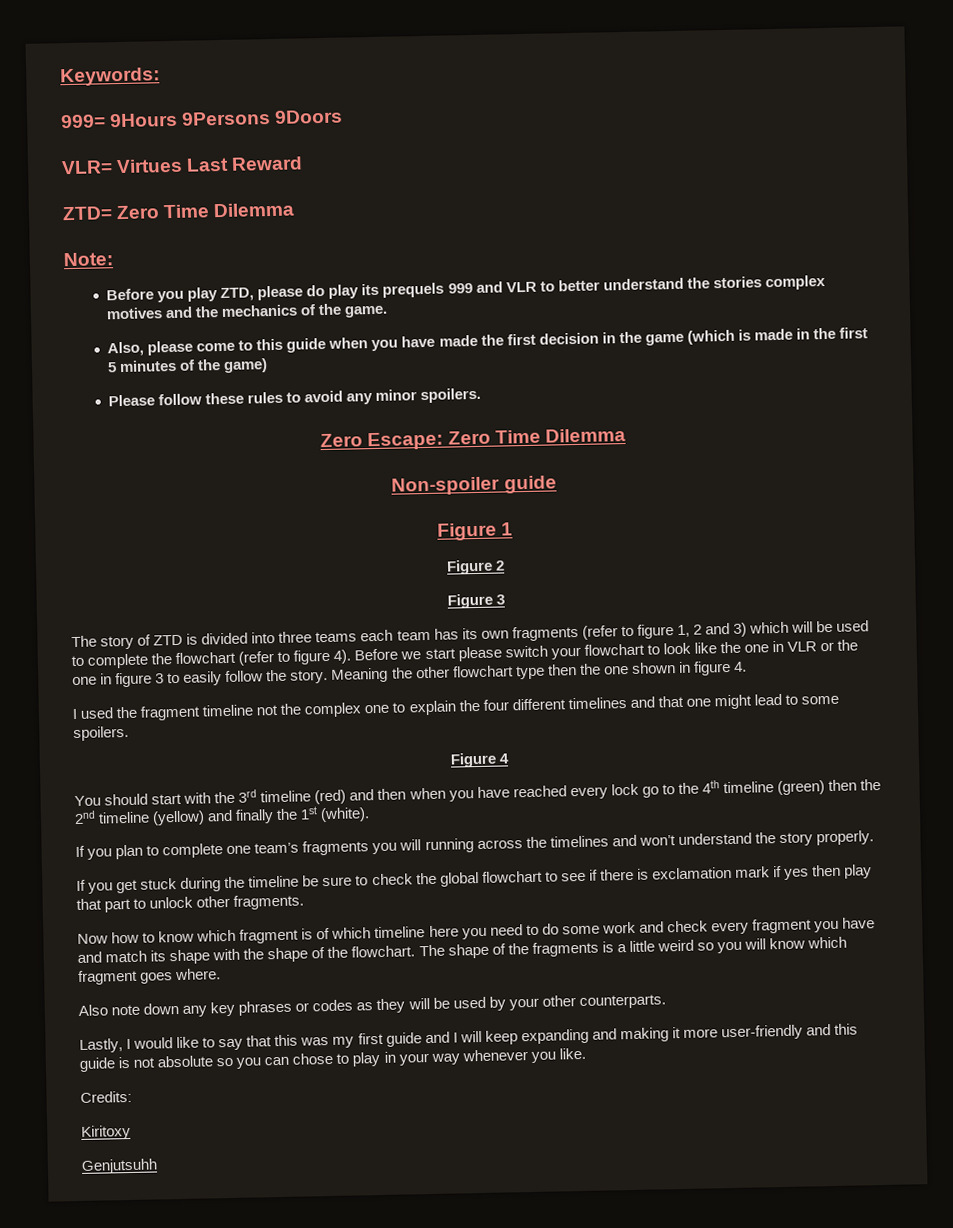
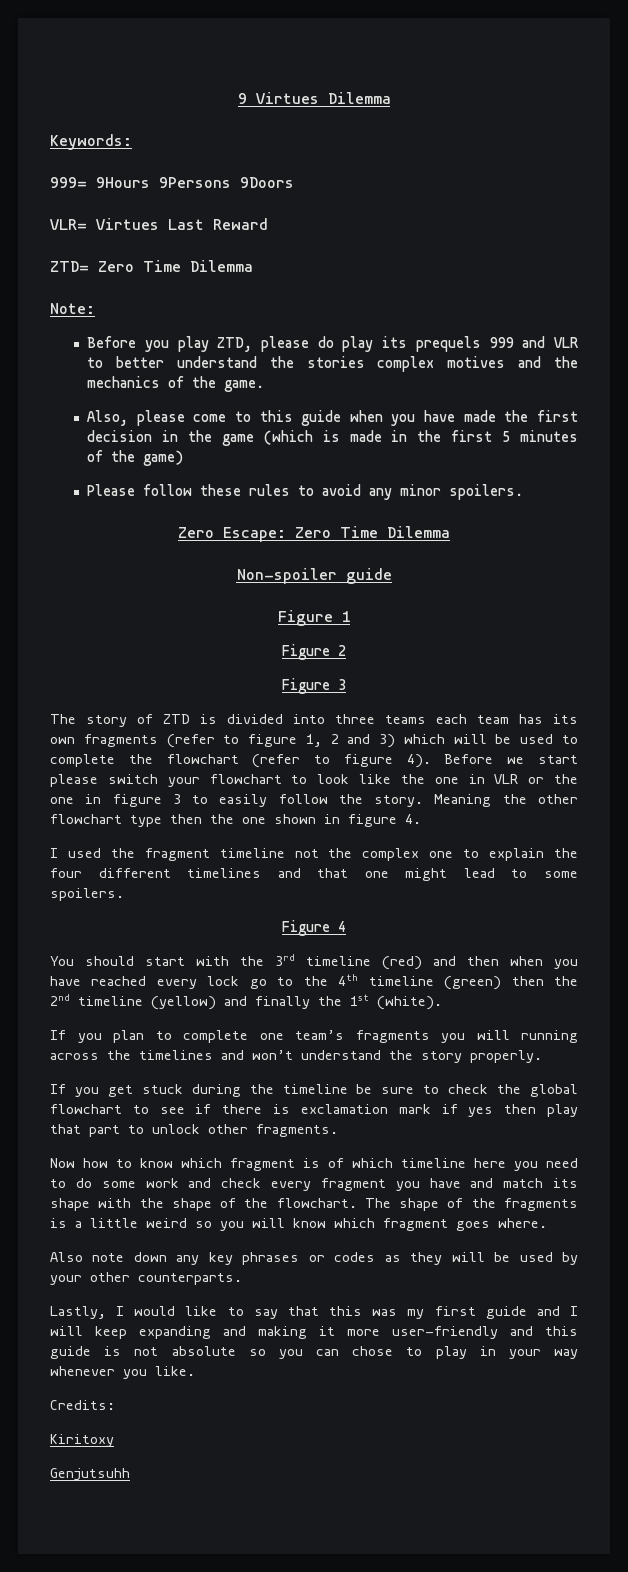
(60, 77) none -> [237,92,391,104] 9 Virtues Dilemma //

